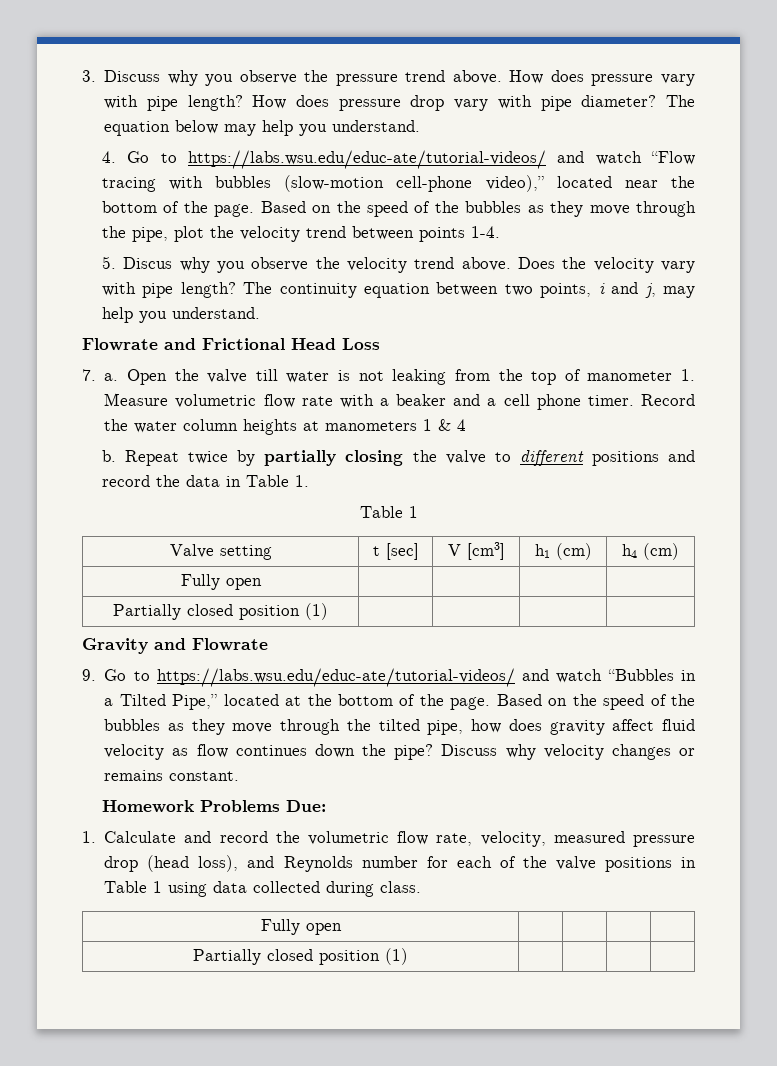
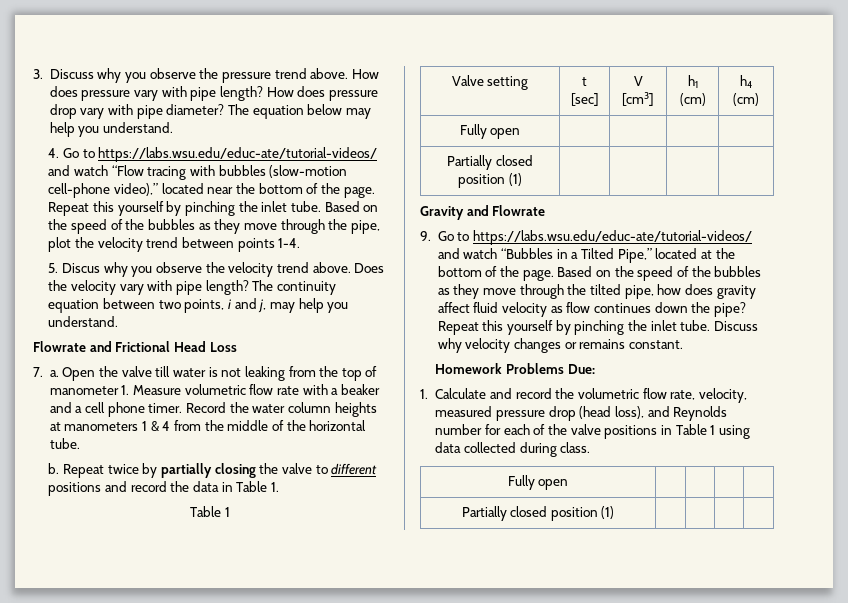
(255, 210) none -> [48,201,321,216] Repeat this yourself by pinching the inlet tube.
(467, 425) none -> [173,420,367,431] [49,438,80,449] from the middle of the horizontal tube.
(434, 752) none -> [437,320,711,335] Repeat this yourself by pinching the inlet tube.

